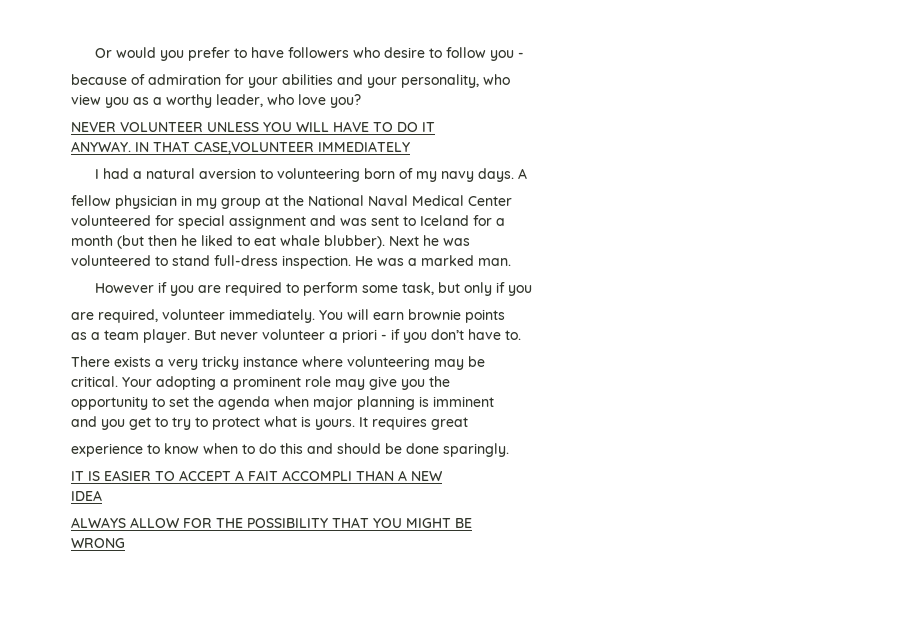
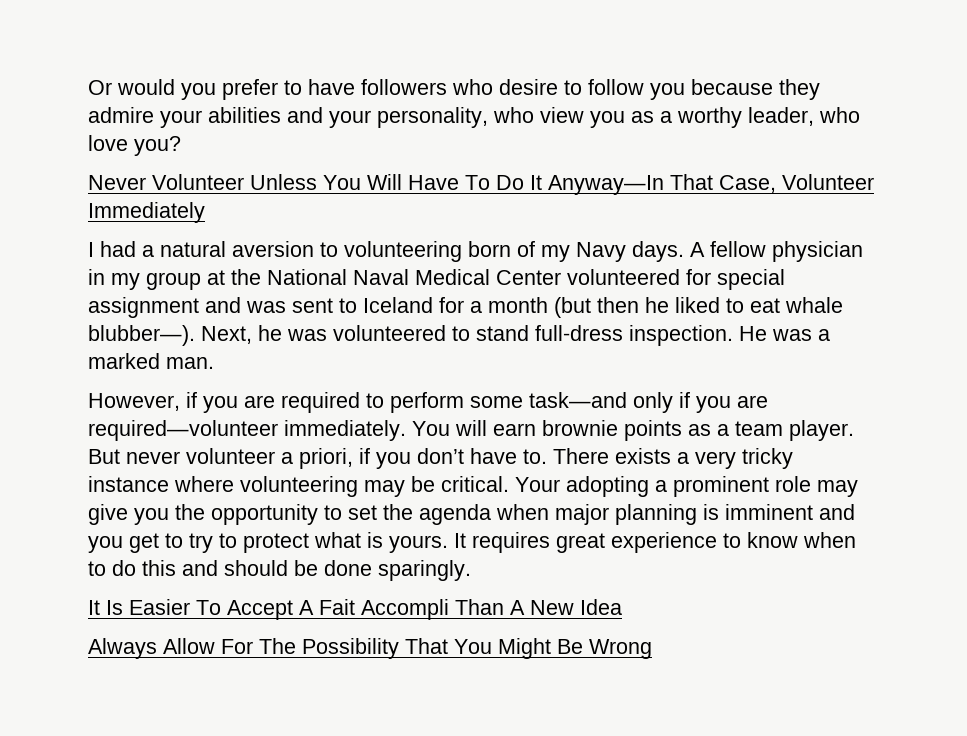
[518,52,525,58] [71,74,244,85] - // because of admiration for -> [691,79,820,100] [88,107,154,123] because they admire
(510, 79) // -> (534, 115) none
[71,121,435,132] [71,141,410,154] NEVER VOLUNTEER UNLESS YOU WILL HAVE TO DO IT // ANYWAY. IN THAT CASE,VOLUNTEER IMMEDIATELY -> [88,174,874,195] [88,202,205,223] Never Volunteer Unless You Will Have To Do It Anyway—In That Case, Volunteer Immediately
[441,171,475,182] navy -> [576,242,626,262] Navy
(528, 173) // -> (705, 249) none
(512, 201) // -> (561, 277) none
(505, 222) // -> (482, 307) none
[324,235,419,249] blubber). Next -> [88,325,252,346] blubber—). Next,
(470, 242) // -> (327, 335) none
[95,283,155,293] However -> [88,393,180,411] However,
[402,282,461,295] task, but -> [529,392,627,408] task—and
[71,309,225,323] // are required, volunteer -> [737,395,768,408] [88,420,278,441] are required—volunteer
(505, 316) // -> (682, 430) none
[342,329,387,343] priori - -> [299,448,353,469] priori,
(521, 335) // -> (547, 456) none
(485, 361) // -> (435, 484) none
(450, 381) // -> (205, 512) none
(494, 401) // -> (813, 512) none
(468, 423) // -> (605, 543) none
[71,470,443,481] [71,490,102,501] [71,517,472,528] [71,538,125,548] IT IS EASIER TO ACCEPT A FAIT ACCOMPLI THAN A NEW // IDEA // ALWAYS ALLOW FOR THE POSSIBILITY THAT YOU MIGHT BE // WRONG -> [88,599,622,620] [88,638,652,659] It Is Easier To Accept A Fait Accompli Than A New Idea // Always Allow For The Possibility That You Might Be Wrong

